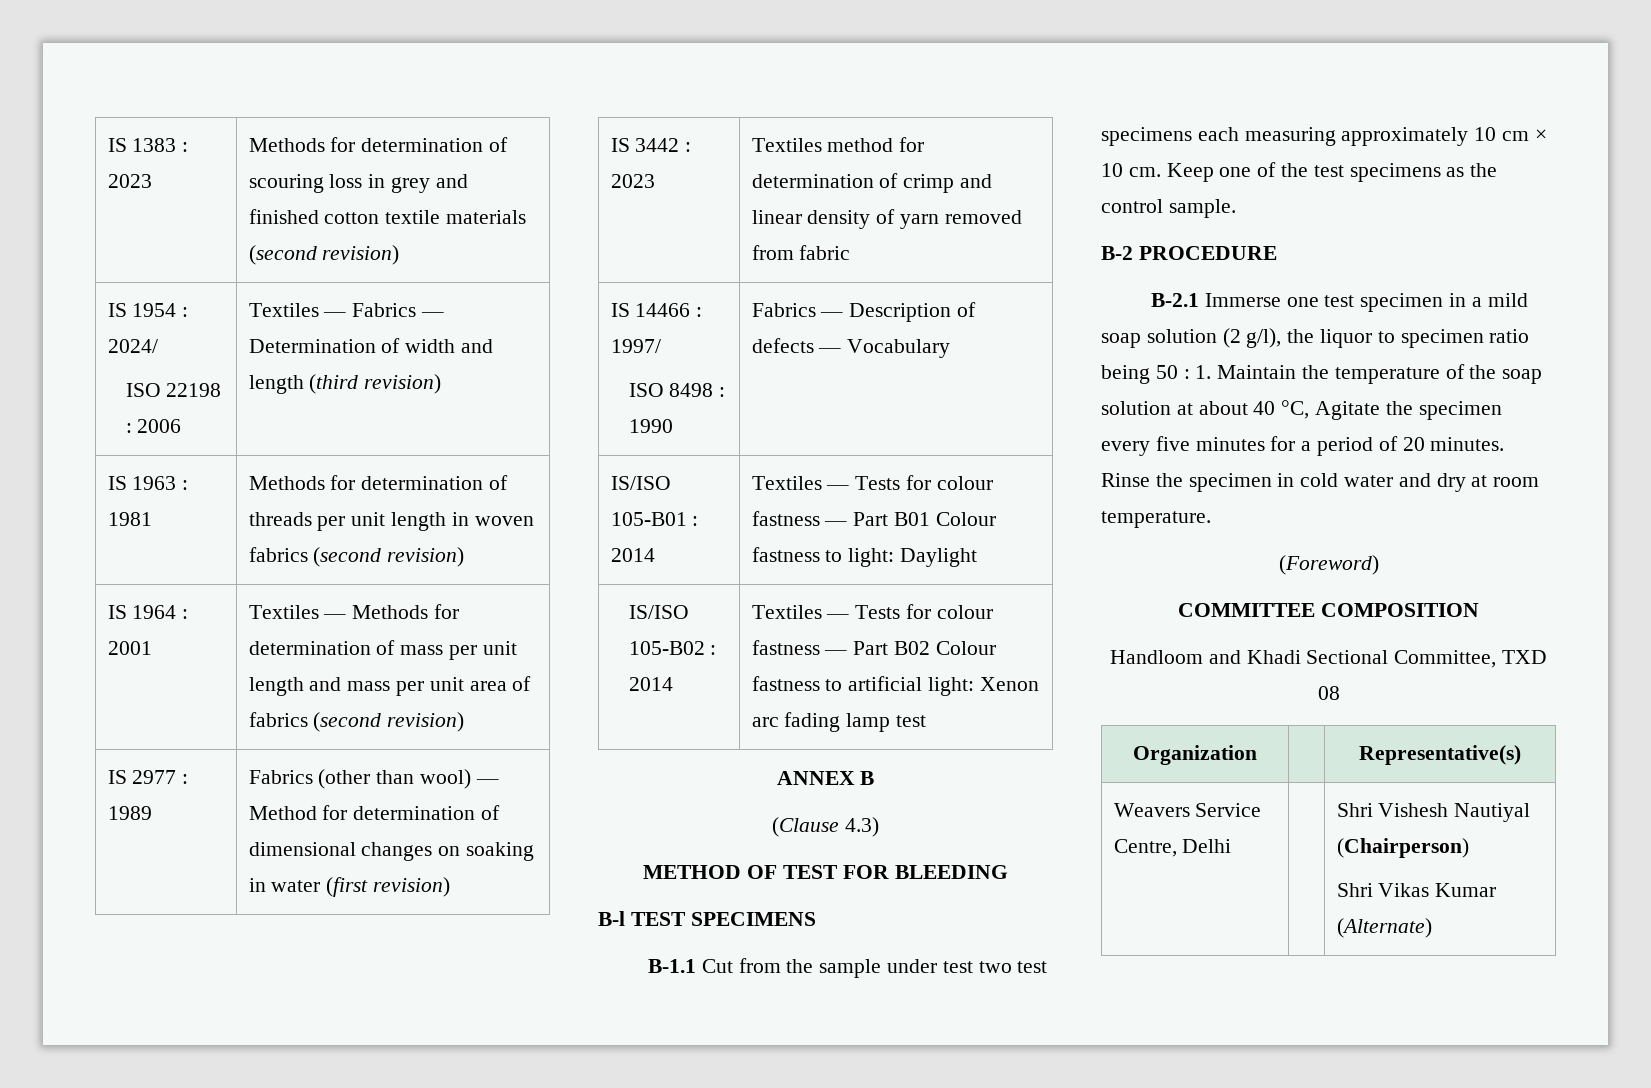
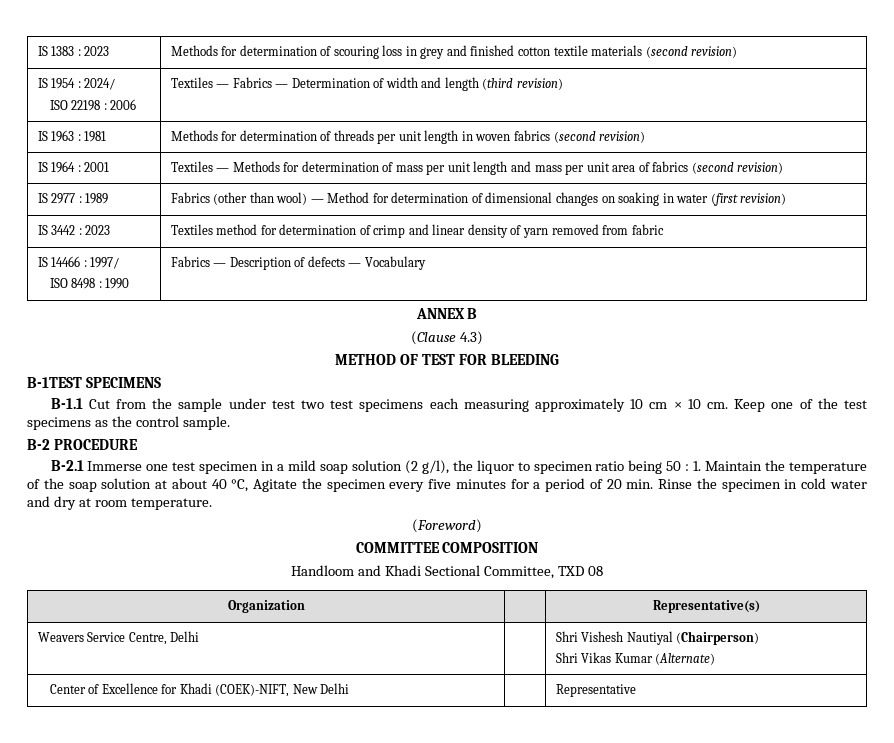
[610,476,671,490] [610,512,699,526] [610,548,655,562] [751,475,993,490] [751,511,996,526] [751,547,978,567] [628,605,689,619] [628,641,717,655] [628,677,673,691] [751,604,993,619] [751,640,996,655] [751,676,1039,696] [751,712,927,732] // IS/ISO 105-B01 : 2014 | Textiles — Tests for colour fastness — Part B01 Colour fastness to light: Daylight // IS/ISO 105-B02 : 2014 | Textiles — Tests for colour fastness — Part B02 Colour fastness to artificial light: Xenon arc fading lamp test -> (426, 263) none
[598,911,686,926] B-l TEST -> [27,377,82,388] B-1TEST
[1430,437,1505,451] minutes. -> [626,479,654,489] min.
(1432, 928) none -> [49,683,350,697] [555,684,636,697] // Center of Excellence for Khadi (COEK)-NIFT, New Delhi | | Representative

